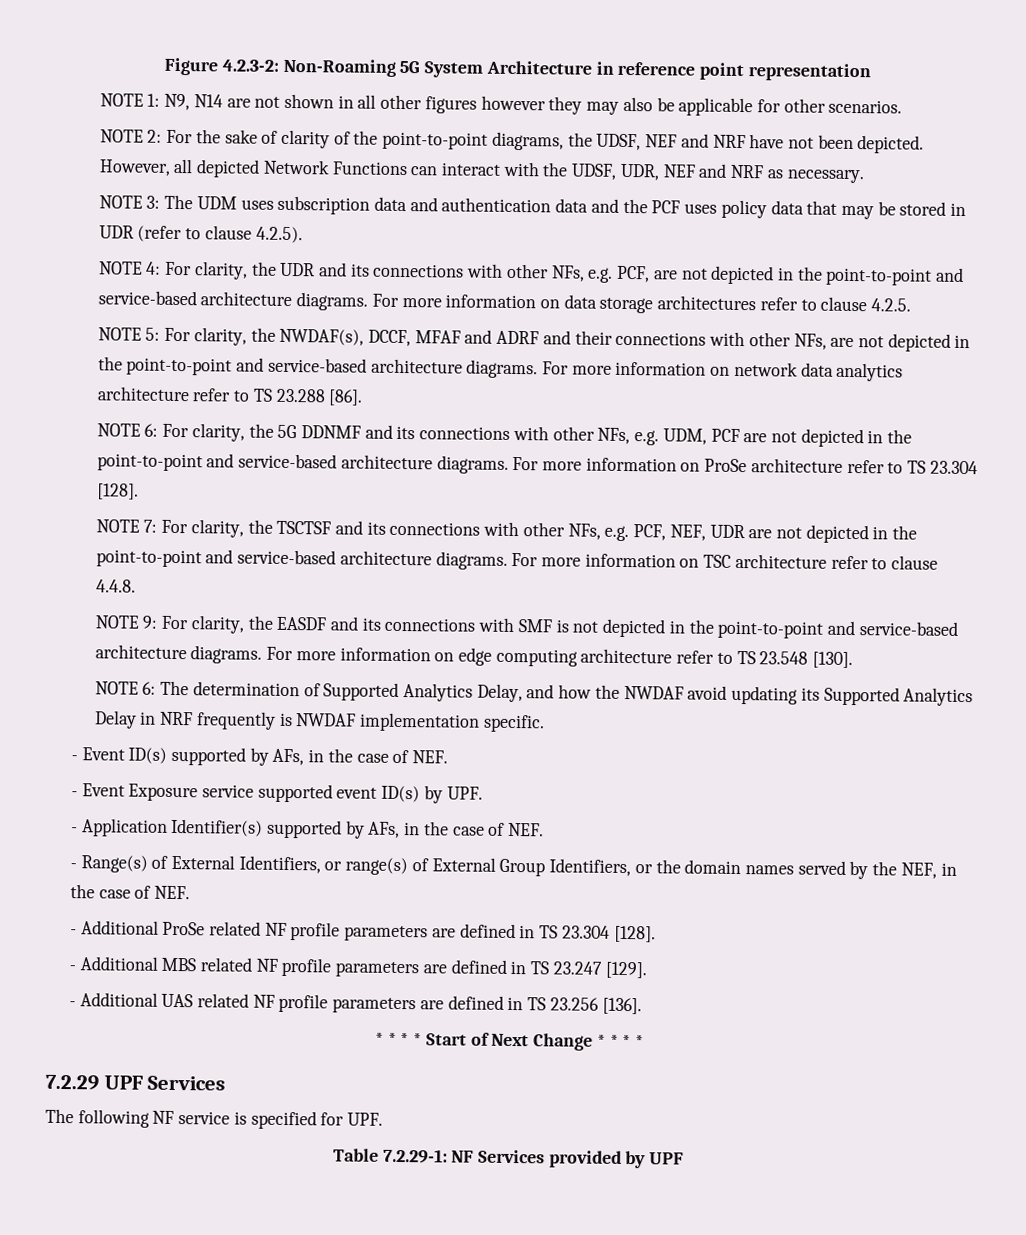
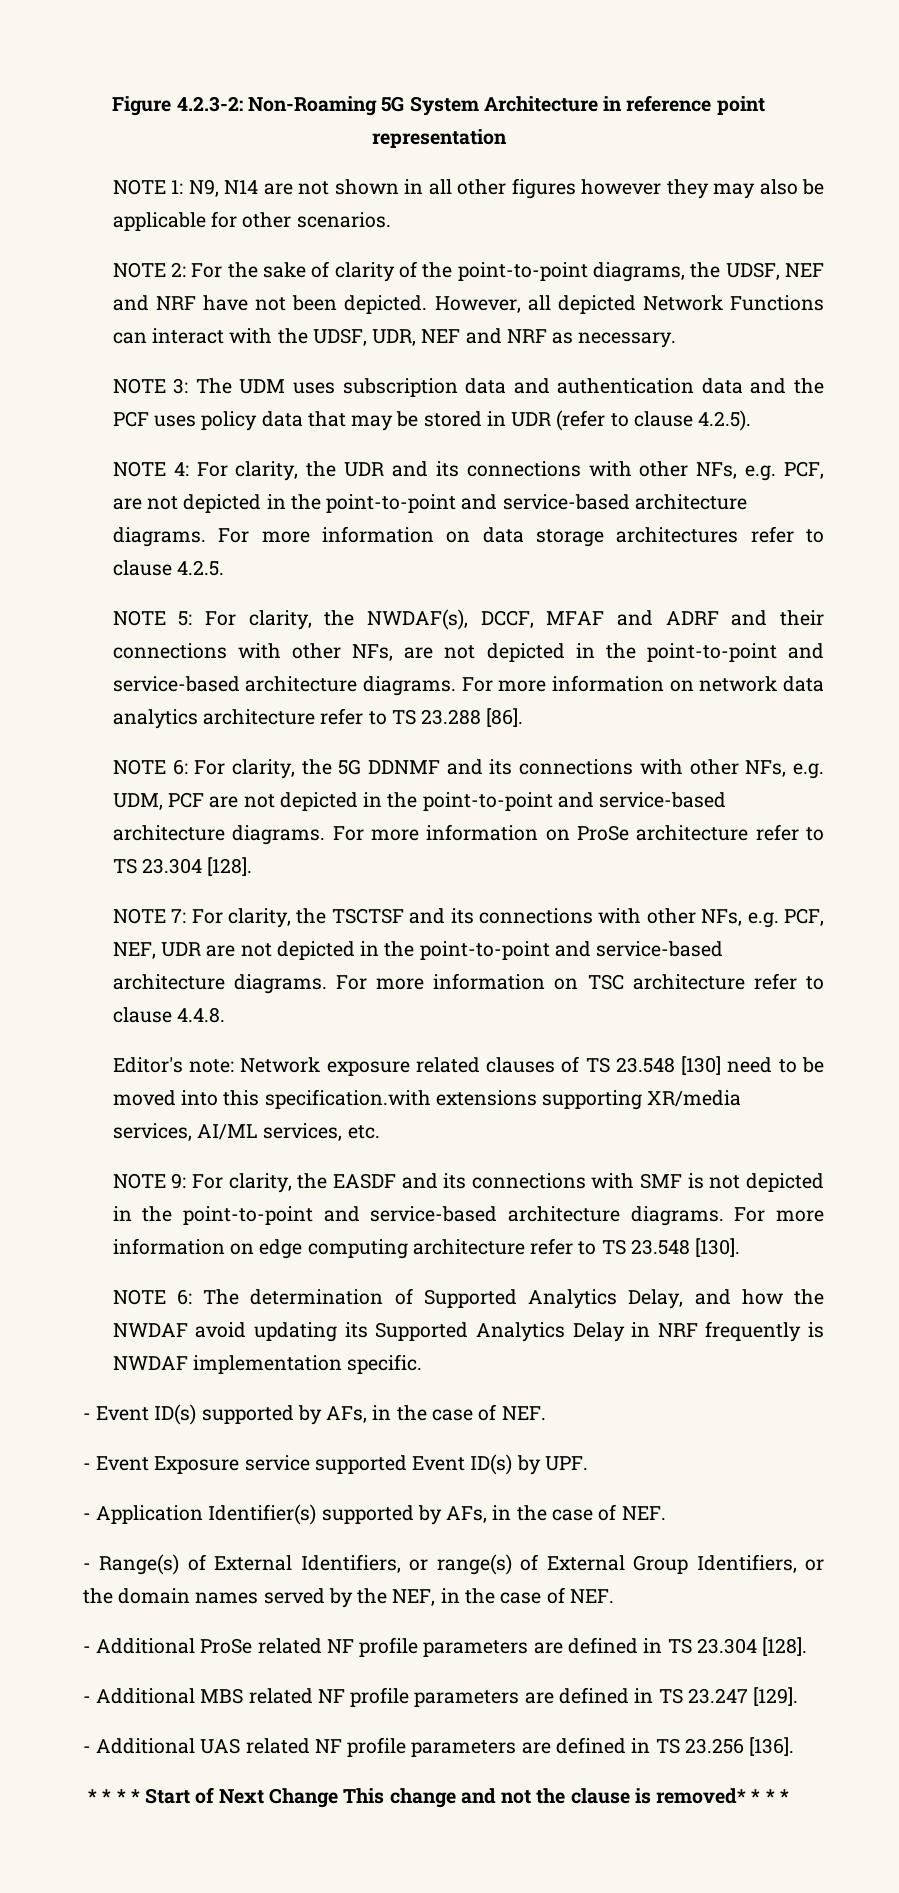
(136, 586) none -> [112,1056,824,1076] [112,1089,742,1110] [112,1123,380,1141] // Editor's note: Network exposure related clauses of TS 23.548 [130] need to be moved into this specification.with extensions supporting XR/media services, AI/ML services, etc.
[336,787,378,799] event -> [412,1456,466,1471] Event
[596,1034,644,1048] [45,1074,226,1091] [45,1108,384,1130] [332,1148,685,1169] * * * * // 7.2.29 UPF Services // The following NF service is specified for UPF. // Table 7.2.29-1: NF Services provided by UPF -> [343,1788,789,1808] This change and not the clause is removed* * * *

